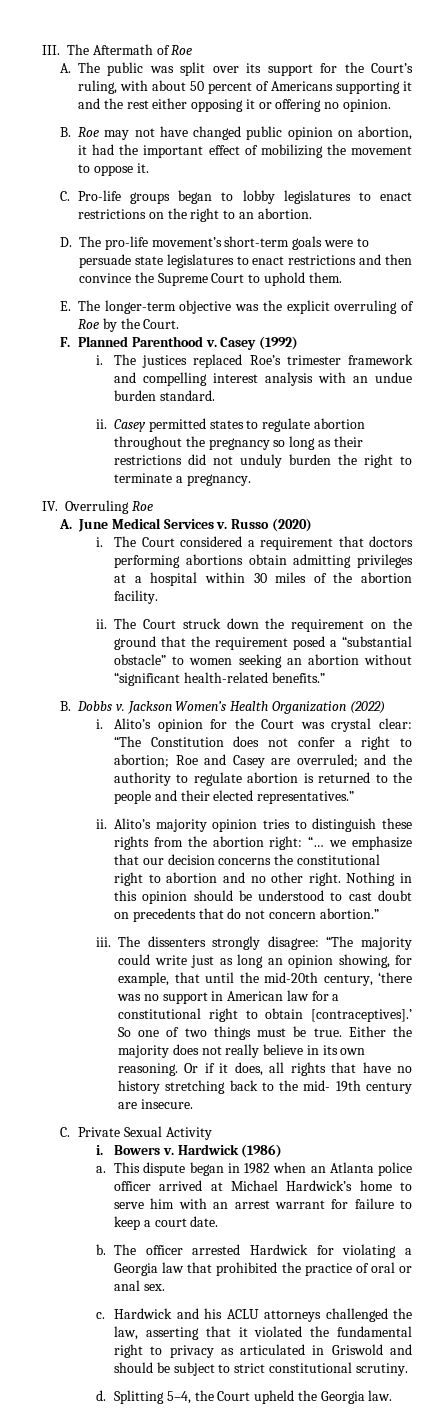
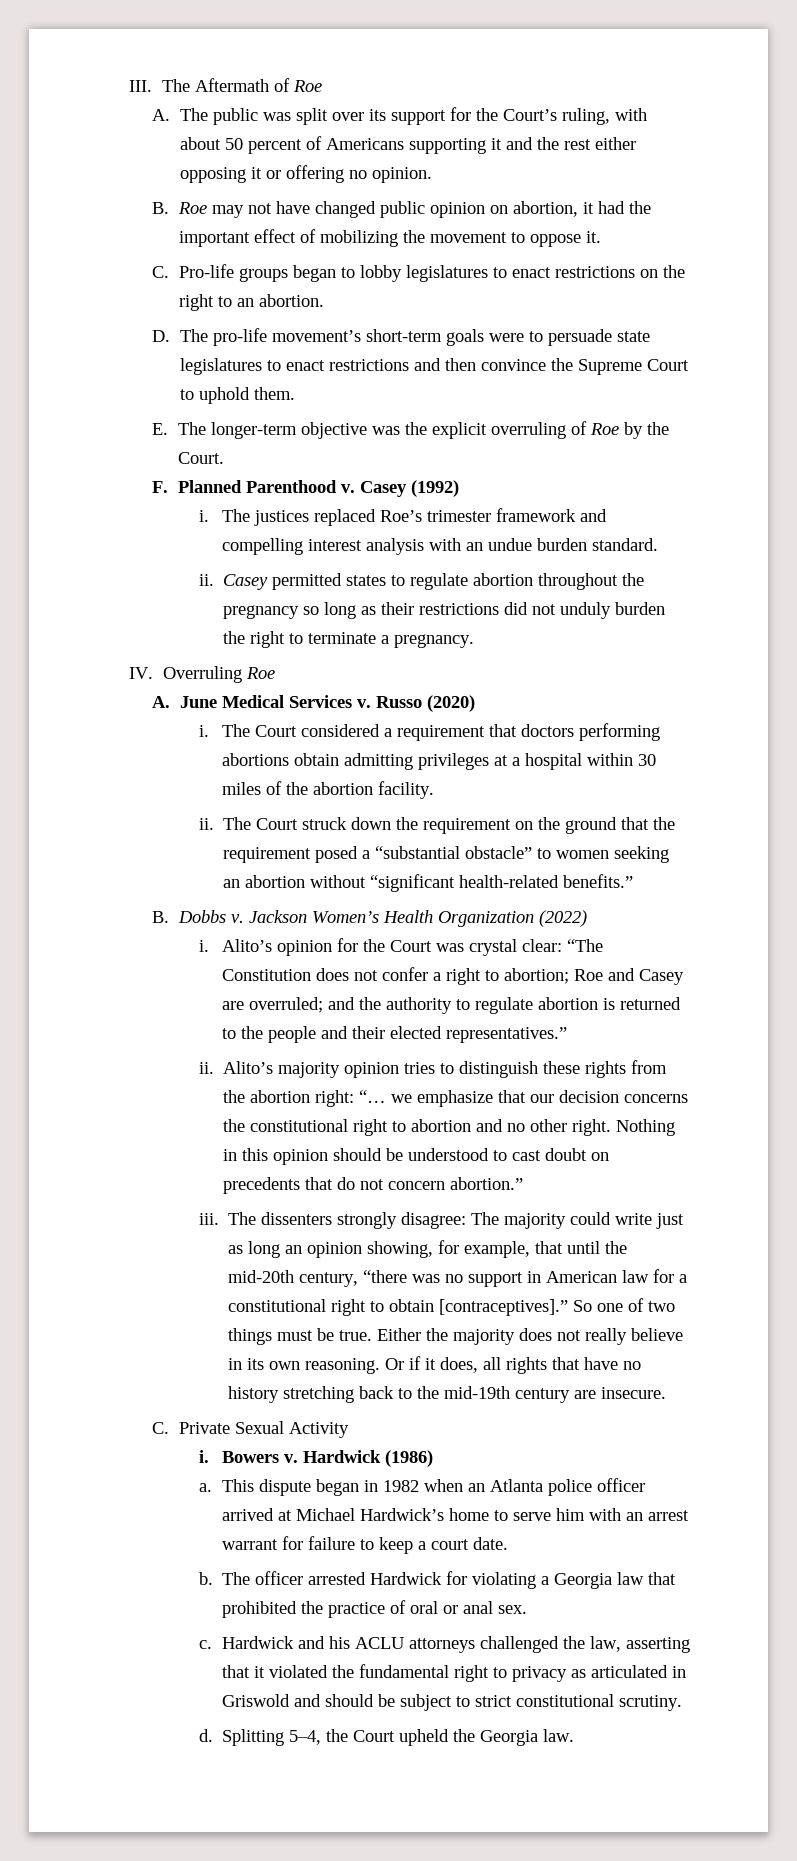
[326,936,354,947] “The -> [471,1212,500,1225] The
[378,972,412,983] ‘there -> [363,1270,408,1283] “there
[311,1009,412,1022] [contraceptives].’ -> [439,1299,569,1316] [contraceptives].”
[303,1080,361,1092] mid- 19th -> [444,1386,511,1399] mid-19th

